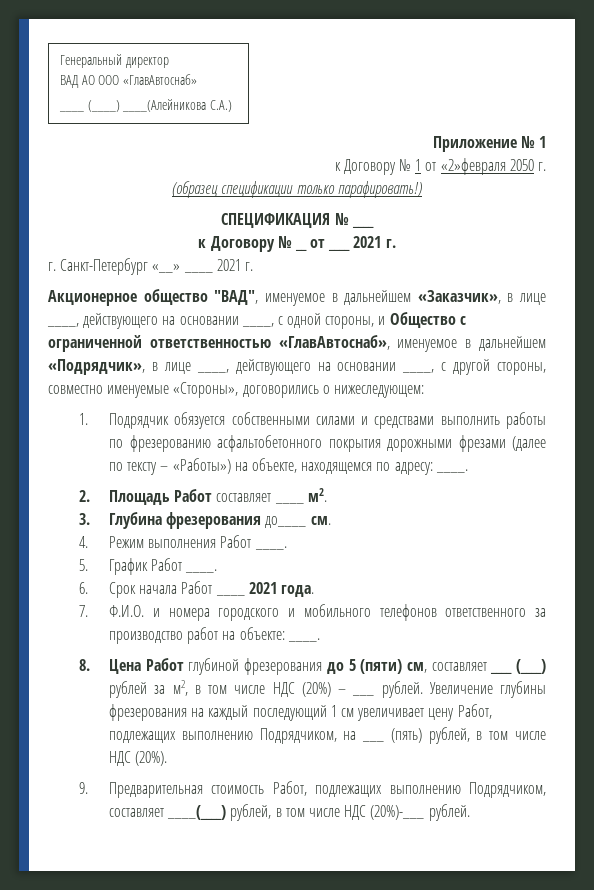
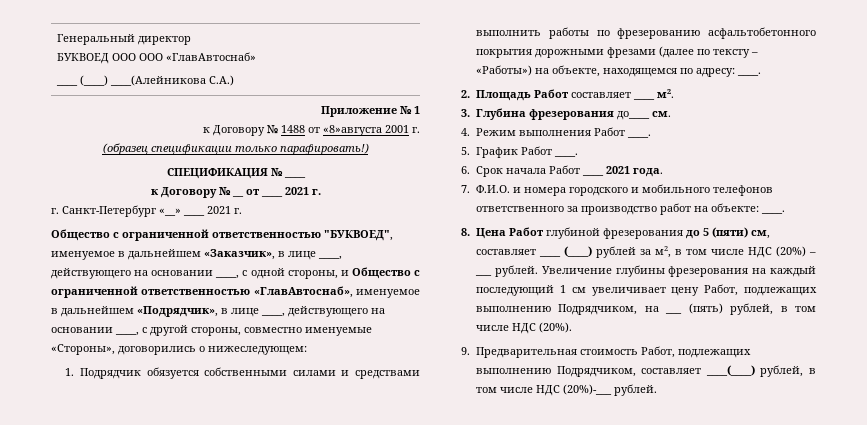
[59,75,95,88] ВАД АО -> [57,53,137,64] БУКВОЕД ООО
[415,158,534,175] 1 от «2»февраля 2050 -> [281,125,409,136] 1488 от «8»августа 2001
[48,289,259,306] Акционерное общество "ВАД", -> [51,229,393,241] Общество с ограниченной ответственностью "БУКВОЕД",

